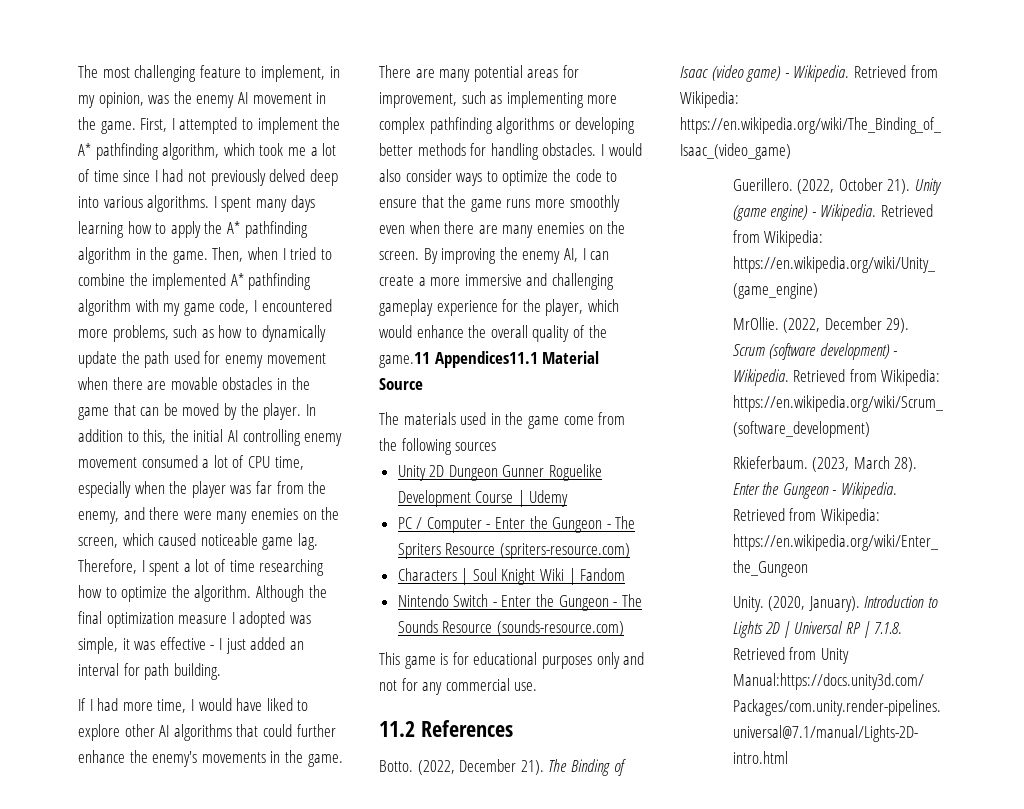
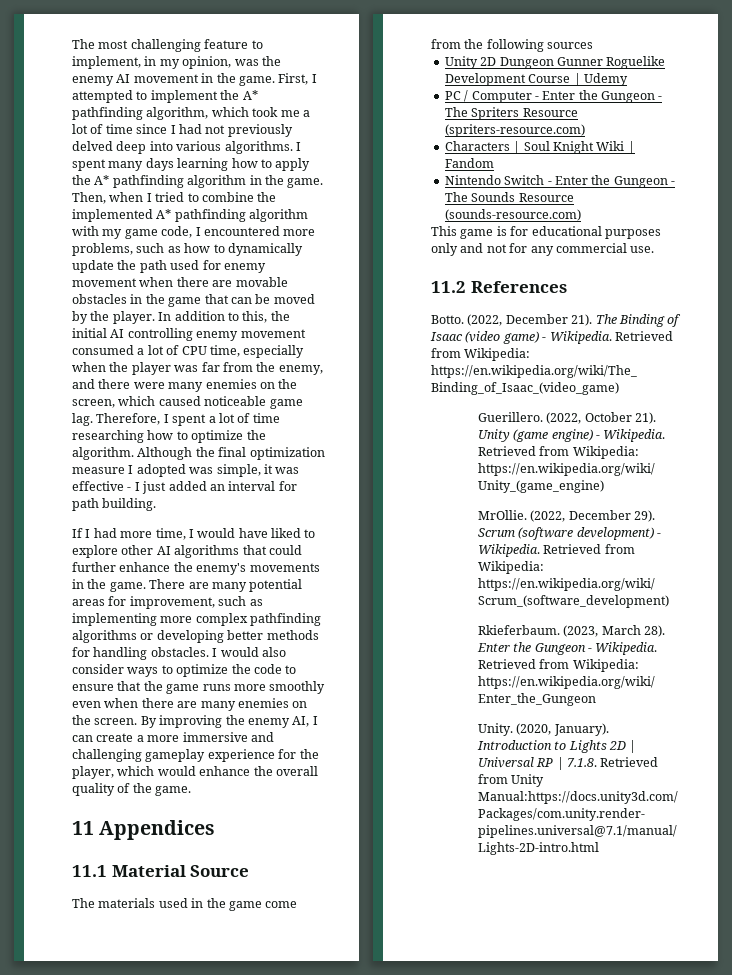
[379,351,538,368] game.11 Appendices11.1 -> [155,786,192,796] [72,820,216,840] [72,865,107,877] game. // 11 Appendices // 11.1

